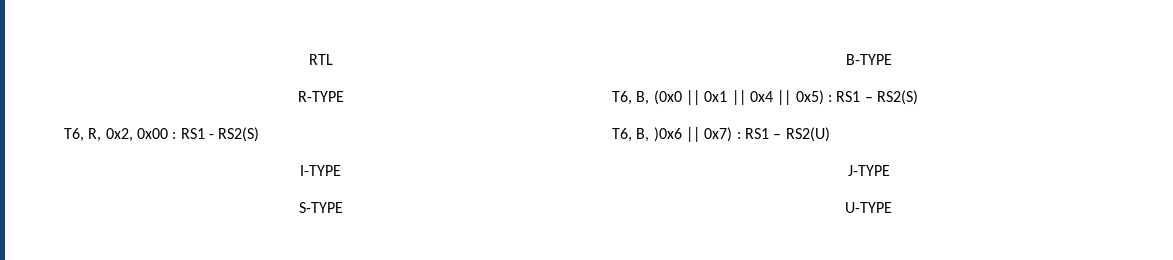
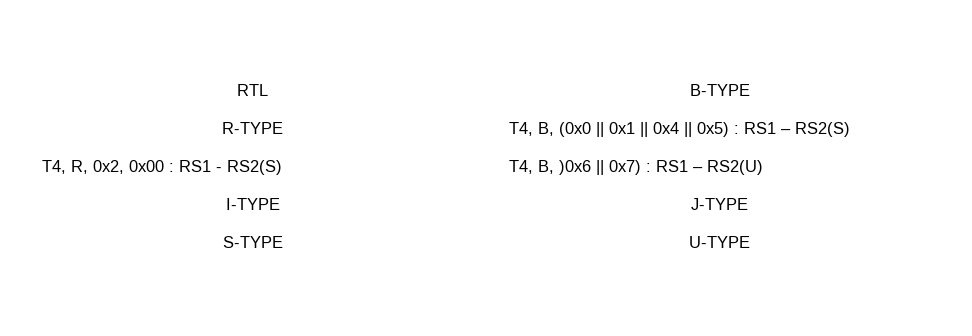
[64,128,84,142] T6, -> [42,160,66,174] T4,
[612,91,632,105] T6, -> [509,122,533,136] T4,
[612,128,632,142] T6, -> [509,160,533,174] T4,

